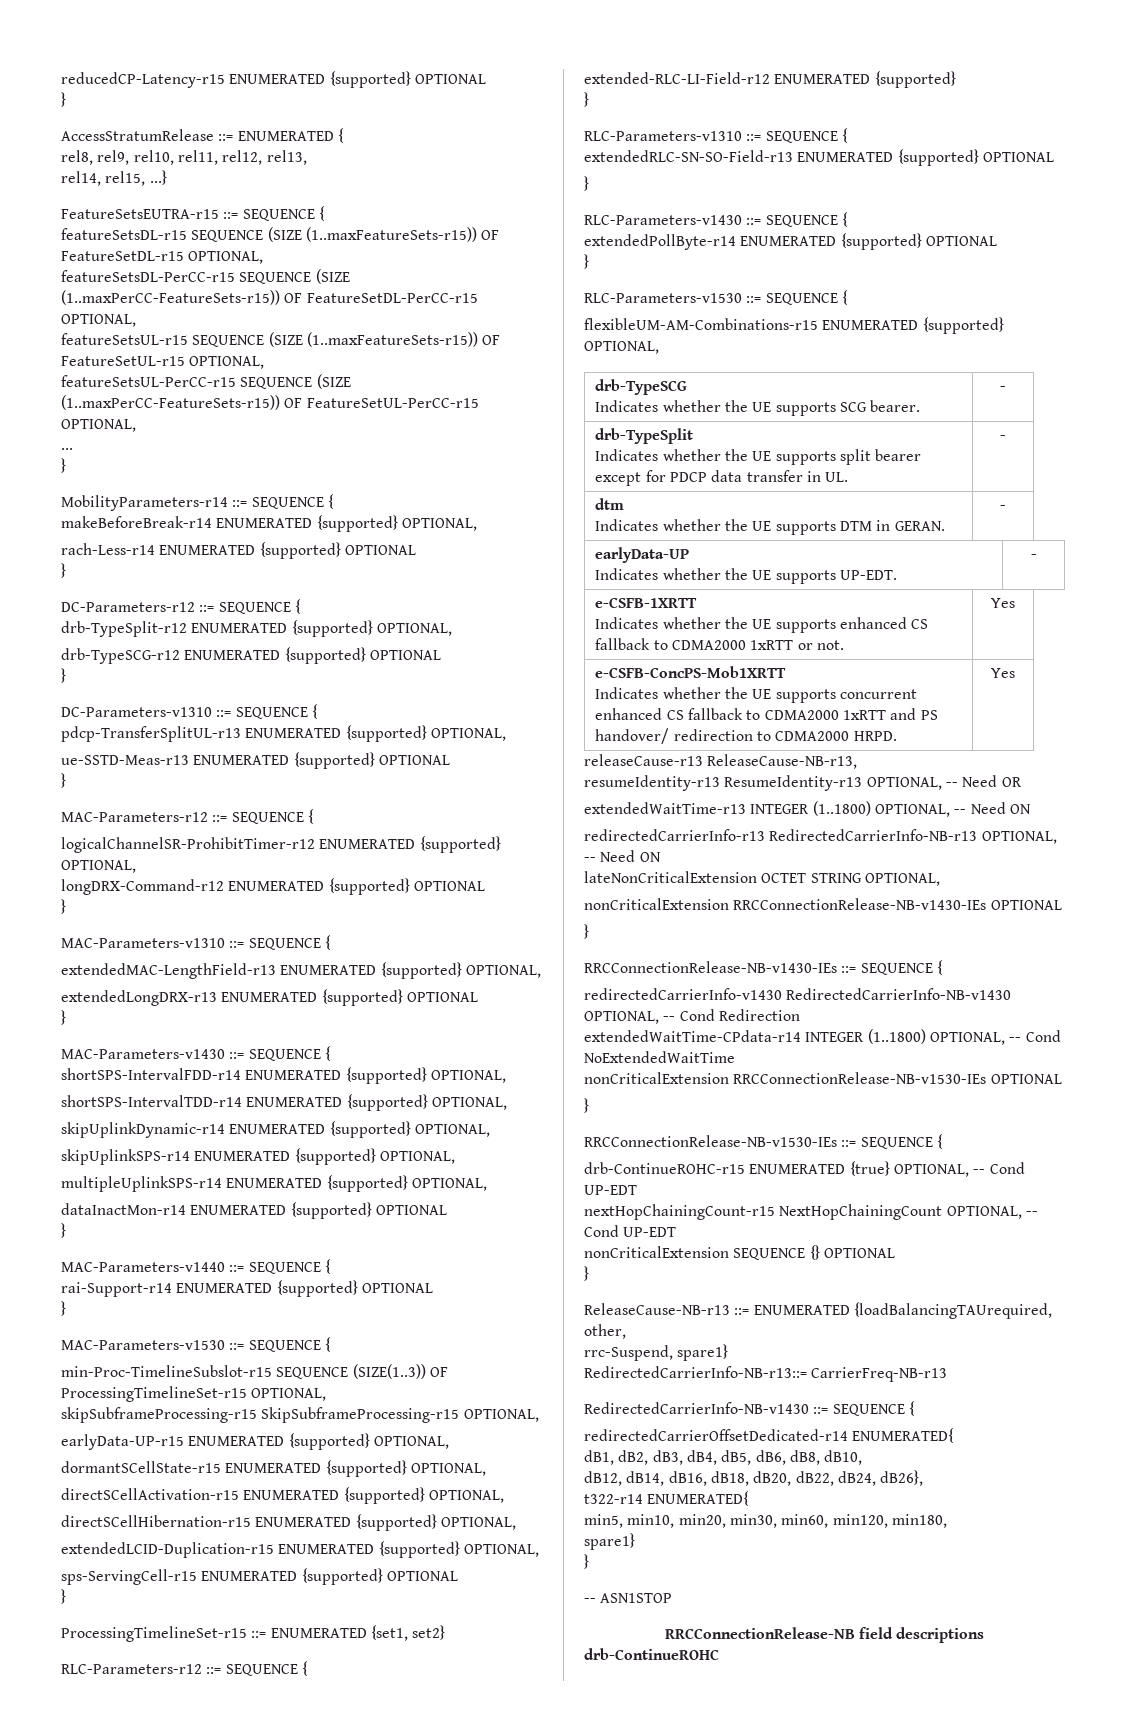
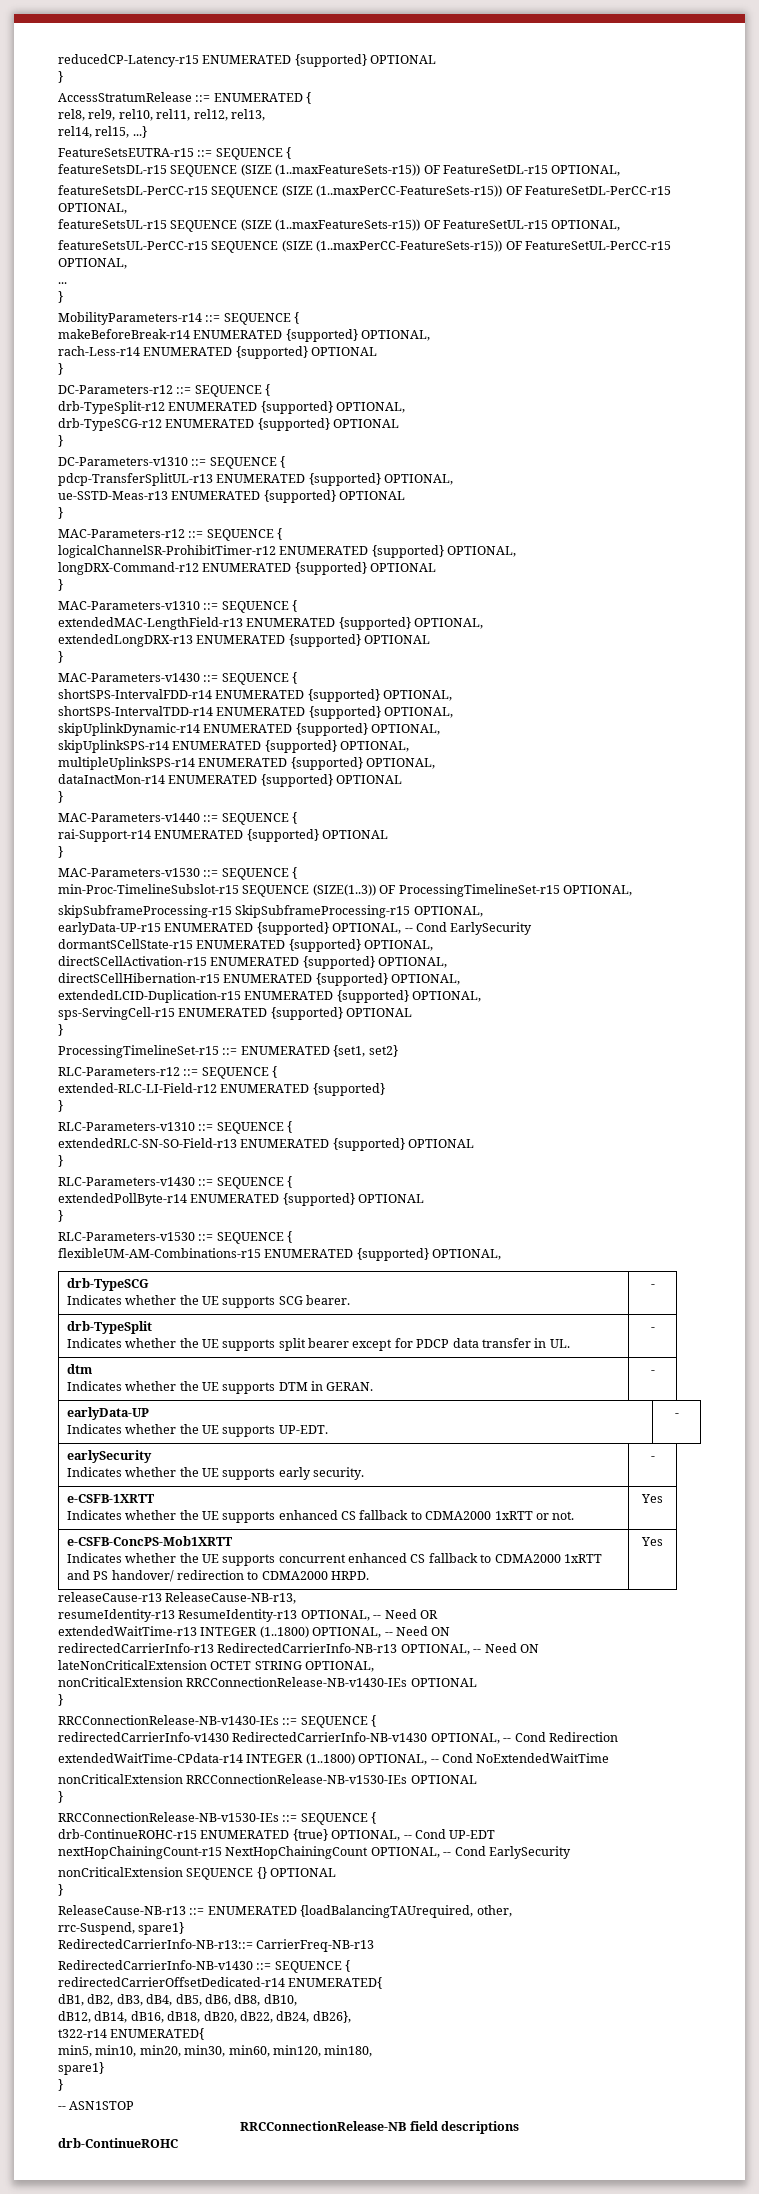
(449, 1442) none -> [404,922,533,935] -- Cond EarlySecurity
(1037, 556) none -> [66,1450,152,1463] [66,1467,365,1480] [650,1456,655,1460] // earlySecurity // Indicates whether the UE supports early security. | -
[623,1227,677,1237] UP-EDT -> [488,1846,571,1859] EarlySecurity

